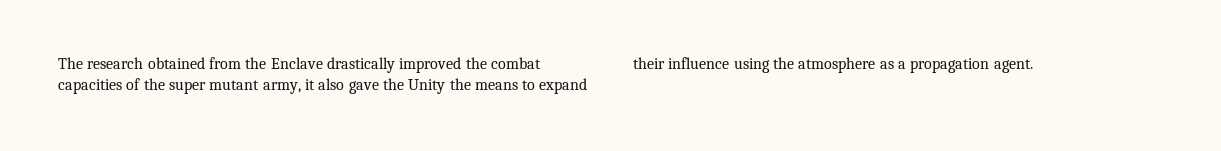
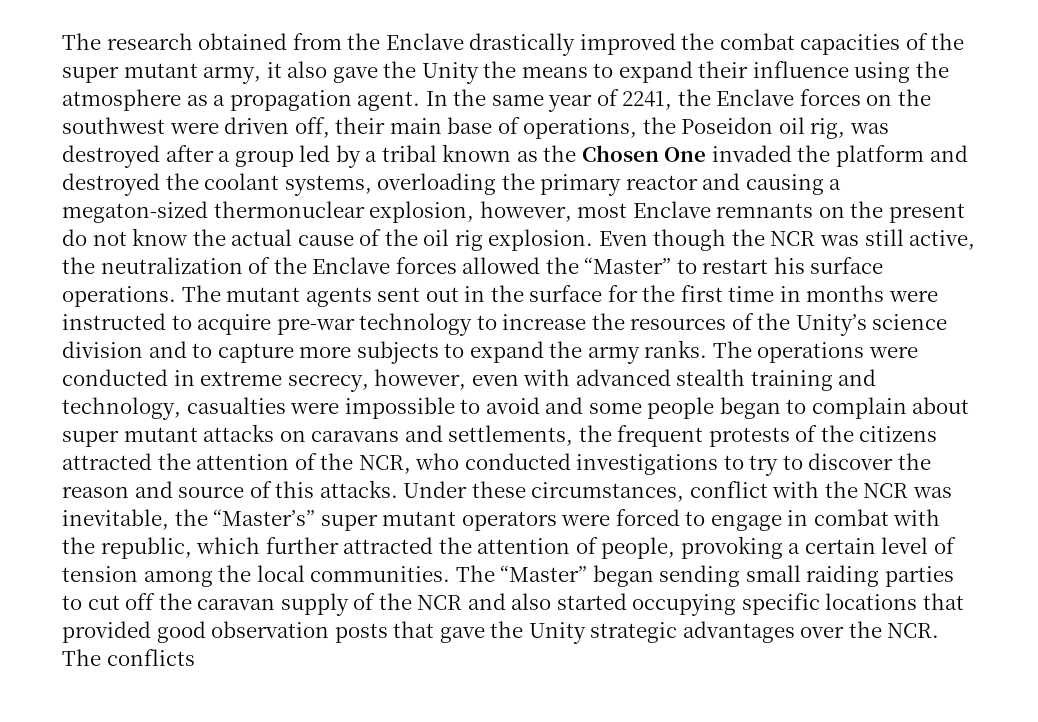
(1033, 66) none -> [425,89,932,112] [62,117,889,139] [62,144,968,168] [62,173,842,196] [62,201,965,223] [62,228,976,251] [62,257,884,274] [62,285,939,307] [62,313,948,336] [62,340,918,364] [62,369,877,392] [62,397,970,420] [62,424,938,447] [62,453,931,476] [62,480,952,502] [62,509,941,531] [62,536,956,559] [62,565,954,587] [62,593,965,616] [62,621,940,644] [62,649,195,666] In the same year of 2241, the Enclave forces on the southwest were driven off, their main base of operations, the Poseidon oil rig, was destroyed after a group led by a tribal known as the Chosen One invaded the platform and destroyed the coolant systems, overloading the primary reactor and causing a megaton-sized thermonuclear explosion, however, most Enclave remnants on the present do not know the actual cause of the oil rig explosion. Even though the NCR was still active, the neutralization of the Enclave forces allowed the “Master” to restart his surface operations. The mutant agents sent out in the surface for the first time in months were instructed to acquire pre-war technology to increase the resources of the Unity’s science division and to capture more subjects to expand the army ranks. The operations were conducted in extreme secrecy, however, even with advanced stealth training and technology, casualties were impossible to avoid and some people began to complain about super mutant attacks on caravans and settlements, the frequent protests of the citizens attracted the attention of the NCR, who conducted investigations to try to discover the reason and source of this attacks. Under these circumstances, conflict with the NCR was inevitable, the “Master’s” super mutant operators were forced to engage in combat with the republic, which further attracted the attention of people, provoking a certain level of tension among the local communities. The “Master” began sending small raiding parties to cut off the caravan supply of the NCR and also started occupying specific locations that provided good observation posts that gave the Unity strategic advantages over the NCR. The conflicts

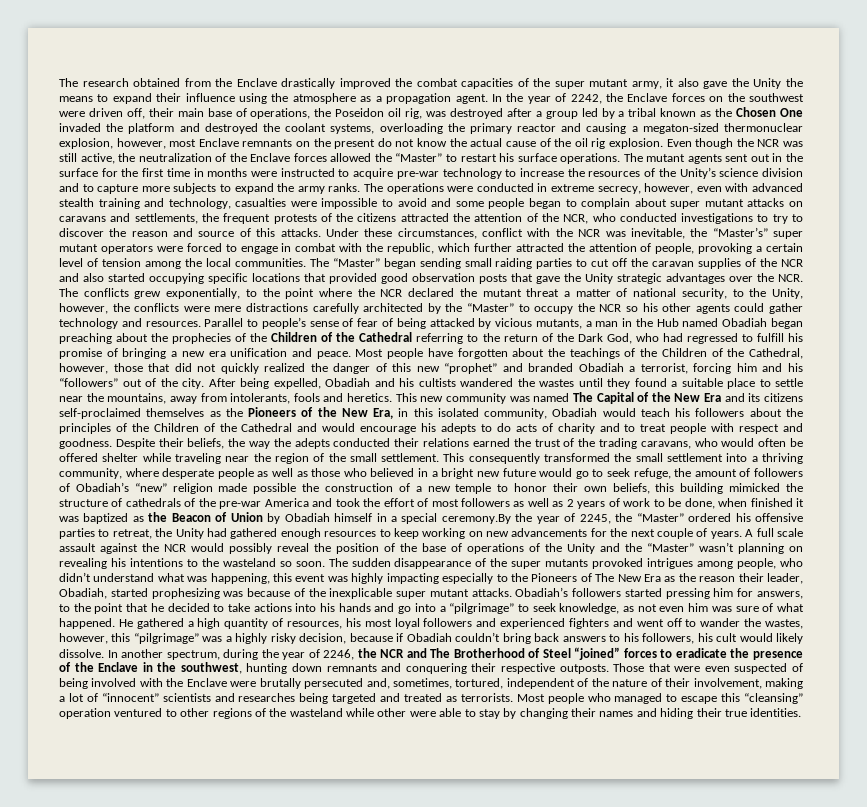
[491,89,673,112] same year of 2241, -> [527,93,602,104] year of 2242,
[280,593,349,616] supply -> [698,258,742,269] supplies
(195, 657) none -> [134,288,803,299] [59,303,804,314] [59,317,803,329] [59,332,804,344] [59,348,803,359] [59,363,803,374] [59,378,803,389] [59,392,803,404] [59,407,804,419] [59,423,804,434] [59,438,804,449] [59,453,803,464] [59,468,803,479] [59,482,804,494] [59,498,804,509] [59,512,804,524] [59,528,804,539] [59,542,803,554] [59,558,804,569] [59,572,803,584] [59,587,803,599] [59,603,804,614] [59,618,803,629] [59,632,804,644] [59,647,803,660] [59,662,803,674] [59,678,804,689] [59,693,803,704] [59,708,802,719] grew exponentially, to the point where the NCR declared the mutant threat a matter of national security, to the Unity, however, the conflicts were mere distractions carefully architected by the “Master” to occupy the NCR so his other agents could gather technology and resources. Parallel to people’s sense of fear of being attacked by vicious mutants, a man in the Hub named Obadiah began preaching about the prophecies of the Children of the Cathedral referring to the return of the Dark God, who had regressed to fulfill his promise of bringing a new era unification and peace. Most people have forgotten about the teachings of the Children of the Cathedral, however, those that did not quickly realized the danger of this new “prophet” and branded Obadiah a terrorist, forcing him and his “followers” out of the city. After being expelled, Obadiah and his cultists wandered the wastes until they found a suitable place to settle near the mountains, away from intolerants, fools and heretics. This new community was named The Capital of the New Era and its citizens self-proclaimed themselves as the Pioneers of the New Era, in this isolated community, Obadiah would teach his followers about the principles of the Children of the Cathedral and would encourage his adepts to do acts of charity and to treat people with respect and goodness. Despite their beliefs, the way the adepts conducted their relations earned the trust of the trading caravans, who would often be offered shelter while traveling near the region of the small settlement. This consequently transformed the small settlement into a thriving community, where desperate people as well as those who believed in a bright new future would go to seek refuge, the amount of followers of Obadiah’s “new” religion made possible the construction of a new temple to honor their own beliefs, this building mimicked the structure of cathedrals of the pre-war America and took the effort of most followers as well as 2 years of work to be done, when finished it was baptized as the Beacon of Union by Obadiah himself in a special ceremony.By the year of 2245, the “Master” ordered his offensive parties to retreat, the Unity had gathered enough resources to keep working on new advancements for the next couple of years. A full scale assault against the NCR would possibly reveal the position of the base of operations of the Unity and the “Master” wasn’t planning on revealing his intentions to the wasteland so soon. The sudden disappearance of the super mutants provoked intrigues among people, who didn’t understand what was happening, this event was highly impacting especially to the Pioneers of The New Era as the reason their leader, Obadiah, started prophesizing was because of the inexplicable super mutant attacks. Obadiah’s followers started pressing him for answers, to the point that he decided to take actions into his hands and go into a “pilgrimage” to seek knowledge, as not even him was sure of what happened. He gathered a high quantity of resources, his most loyal followers and experienced fighters and went off to wander the wastes, however, this “pilgrimage” was a highly risky decision, because if Obadiah couldn’t bring back answers to his followers, his cult would likely dissolve. In another spectrum, during the year of 2246, the NCR and The Brotherhood of Steel “joined” forces to eradicate the presence of the Enclave in the southwest, hunting down remnants and conquering their respective outposts. Those that were even suspected of being involved with the Enclave were brutally persecuted and, sometimes, tortured, independent of the nature of their involvement, making a lot of “innocent” scientists and researches being targeted and treated as terrorists. Most people who managed to escape this “cleansing” operation ventured to other regions of the wasteland while other were able to stay by changing their names and hiding their true identities.

